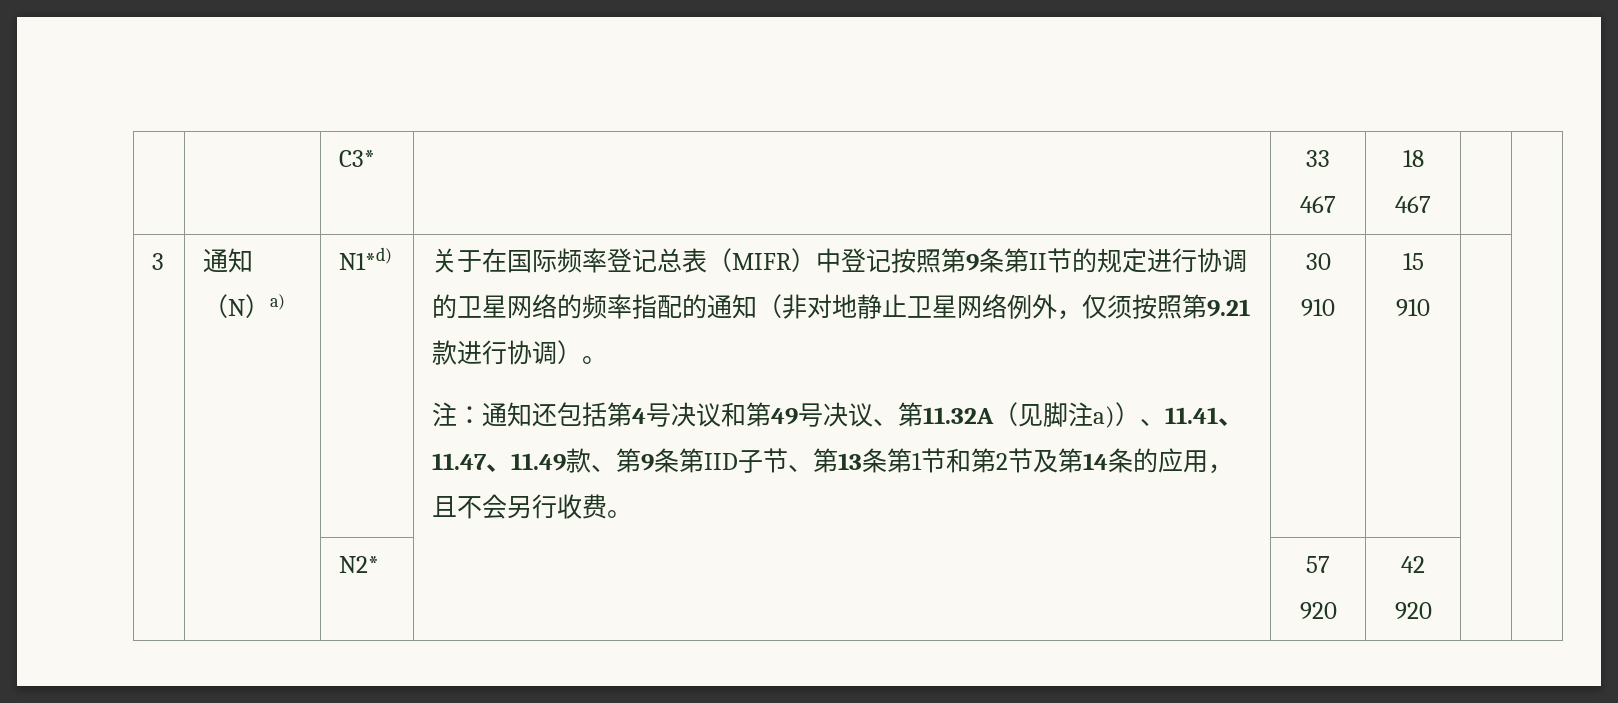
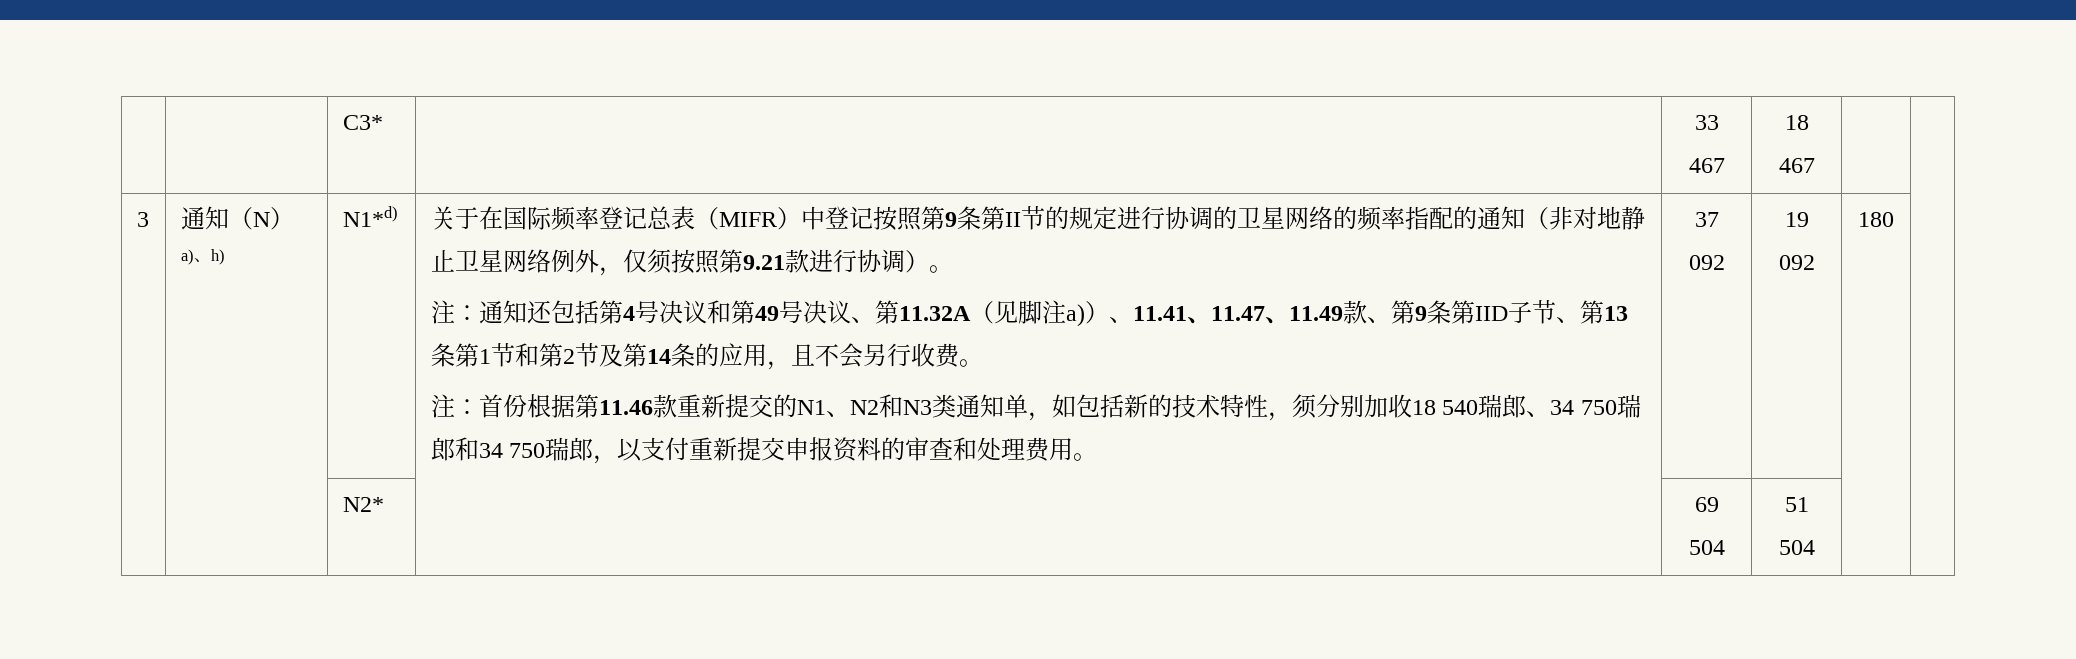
(286, 302) none -> [193,249,225,265] 、h)
[1305,253,1331,270] [1301,299,1335,316] [1402,253,1424,270] [1396,299,1430,316] [339,556,380,573] [1306,556,1330,573] [1299,602,1337,619] [1401,556,1425,573] [1394,602,1432,619] | 30 910 | 15 910 | | // | | N2* | | 57 920 | 42 920 -> [430,394,1641,421] [430,437,1098,464] [1694,212,1719,227] [1688,255,1725,270] [1784,212,1809,227] [1778,255,1815,270] [1858,212,1894,227] [342,497,384,512] [1694,497,1719,512] [1688,540,1725,555] [1784,497,1809,512] [1778,540,1815,555] // 注：首份根据第11.46款重新提交的N1、N2和N3类通知单，如包括新的技术特性，须分别加收18 540瑞郎、34 750瑞郎和34 750瑞郎，以支付重新提交申报资料的审查和处理费用。 | 37 092 | 19 092 | 180 | // | | N2* | | 69 504 | 51 504

